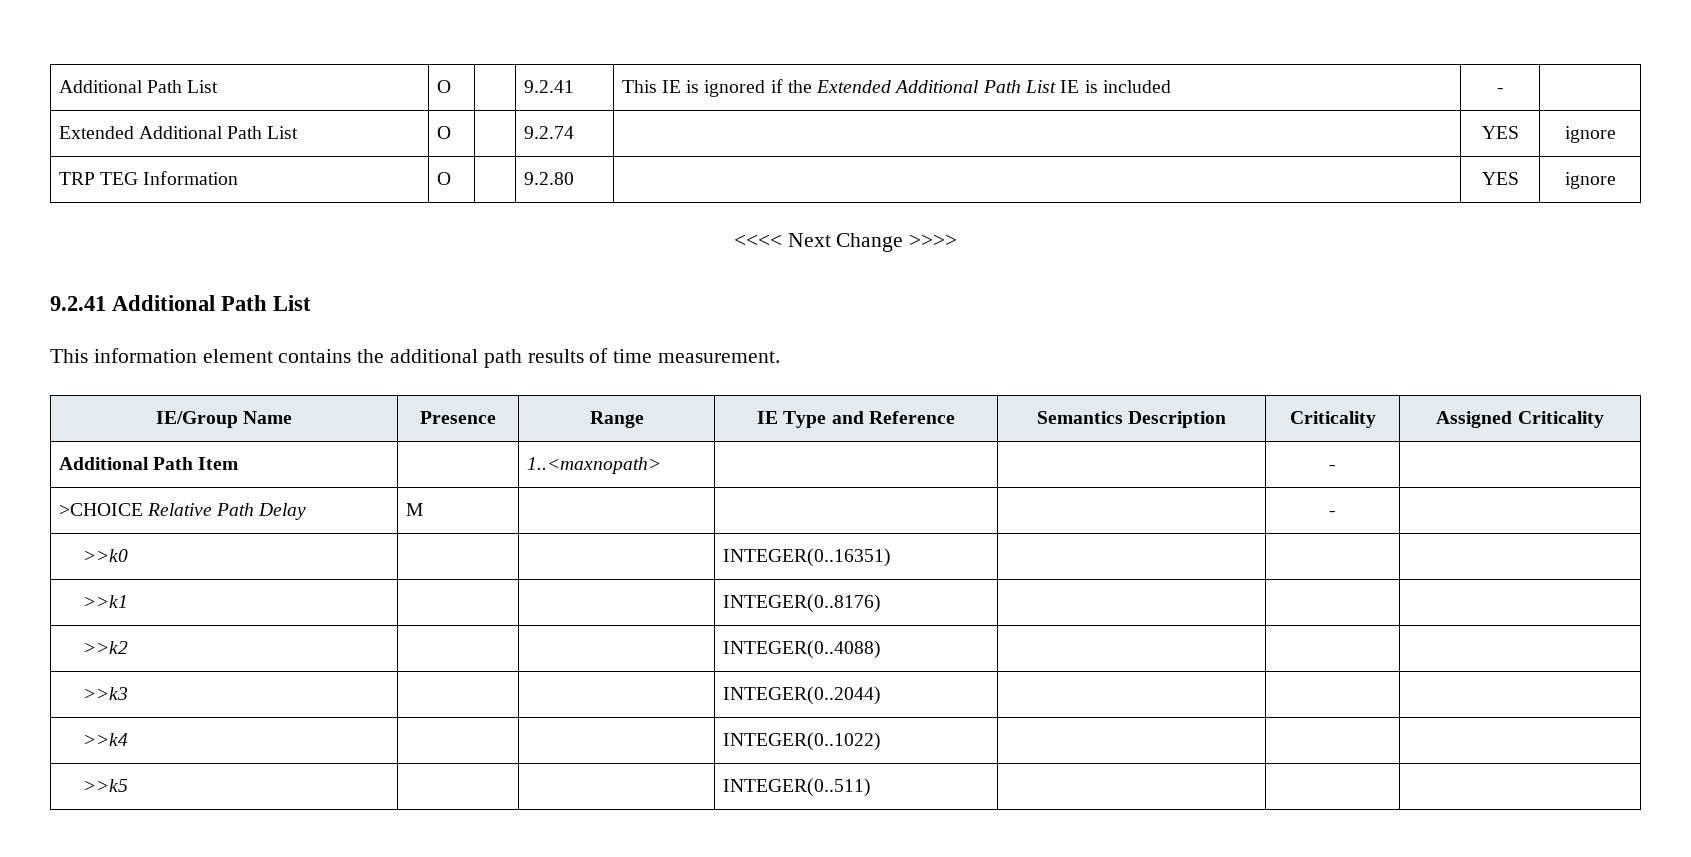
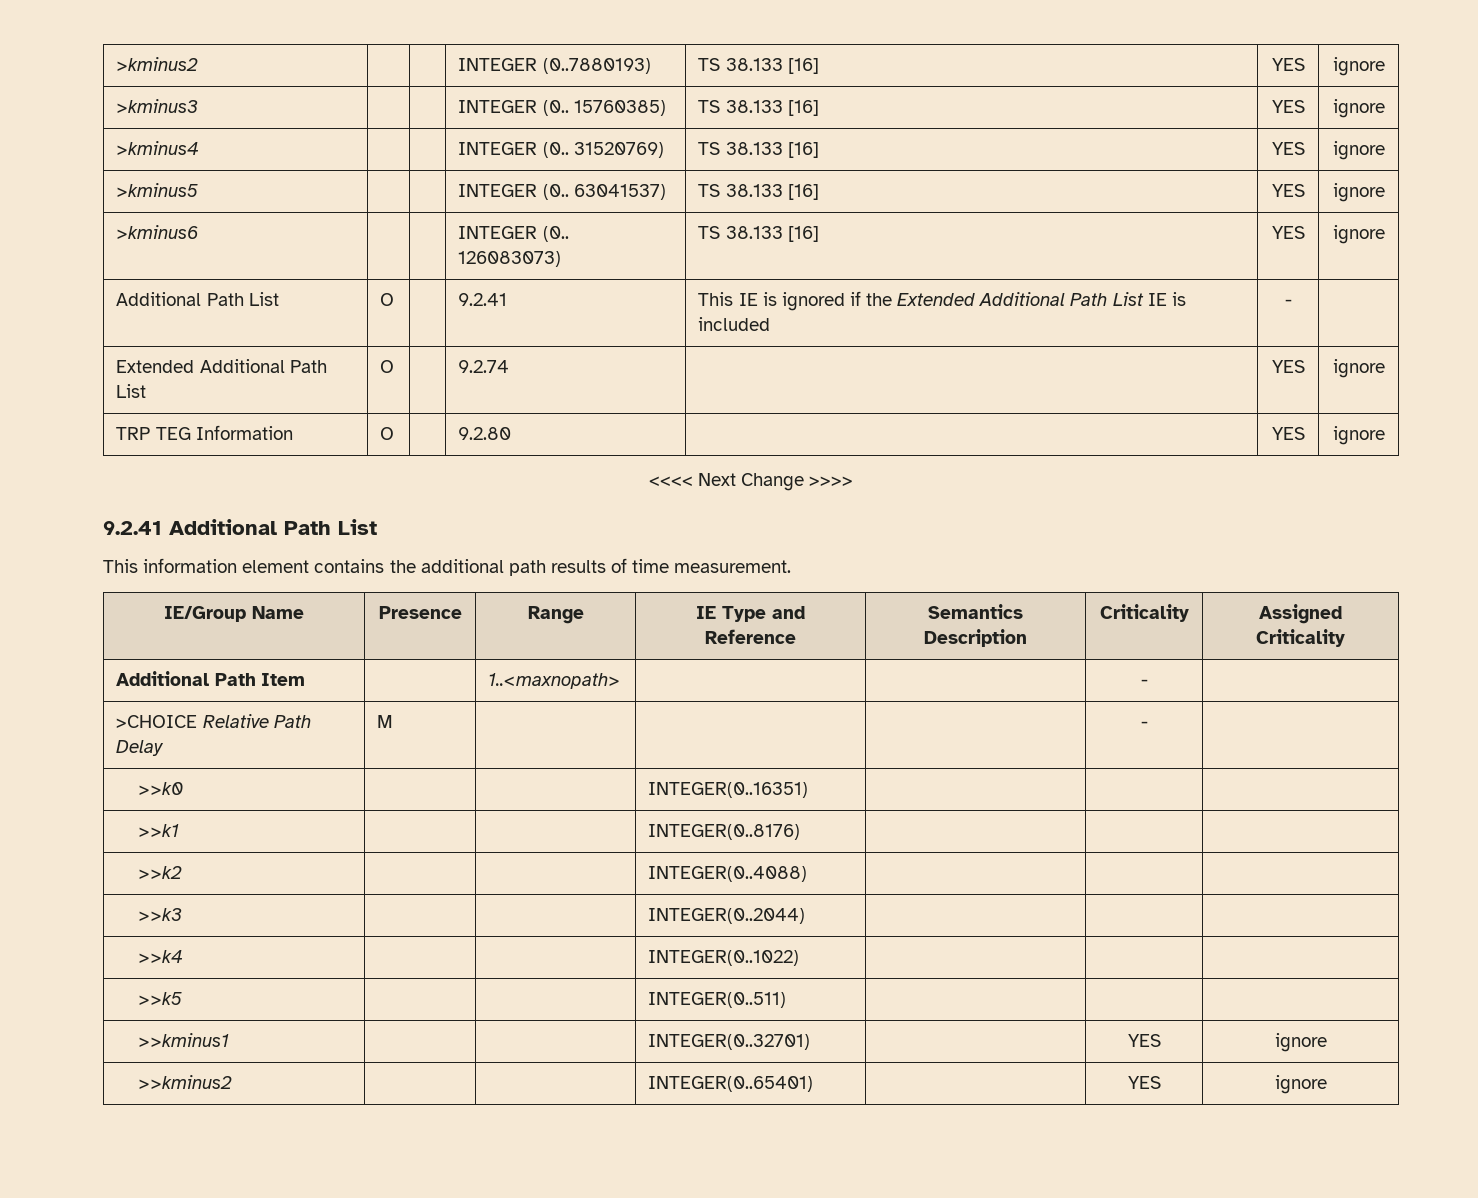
(58, 86) none -> [116,57,199,71] [458,58,651,74] [698,58,819,74] [1271,58,1305,71] [1332,57,1385,76] [116,99,199,113] [458,100,666,116] [698,100,819,116] [1271,100,1305,113] [1332,99,1385,118] [116,141,200,155] [458,142,664,158] [698,142,819,158] [1271,142,1305,155] [1332,141,1385,160] [116,183,199,197] [458,184,666,200] [698,184,819,200] [1271,184,1305,197] [1332,183,1385,202] [116,225,200,239] [458,226,569,242] [458,251,562,267] [698,226,819,242] [1271,226,1305,239] [1332,225,1385,244] >kminus2 | | | INTEGER (0..7880193) | TS 38.133 [16] | YES | ignore // >kminus3 | | | INTEGER (0.. 15760385) | TS 38.133 [16] | YES | ignore // >kminus4 | | | INTEGER (0.. 31520769) | TS 38.133 [16] | YES | ignore // >kminus5 | | | INTEGER (0.. 63041537) | TS 38.133 [16] | YES | ignore // >kminus6 | | | INTEGER (0.. 126083073) | TS 38.133 [16] | YES | ignore //
(871, 787) none -> [137,1033,229,1047] [648,1034,811,1050] [1127,1034,1161,1047] [1274,1033,1327,1052] [137,1075,232,1089] [648,1076,814,1092] [1127,1076,1161,1089] [1274,1075,1327,1094] // >>kminus1 | | | INTEGER(0..32701) | | YES | ignore // >>kminus2 | | | INTEGER(0..65401) | | YES | ignore

